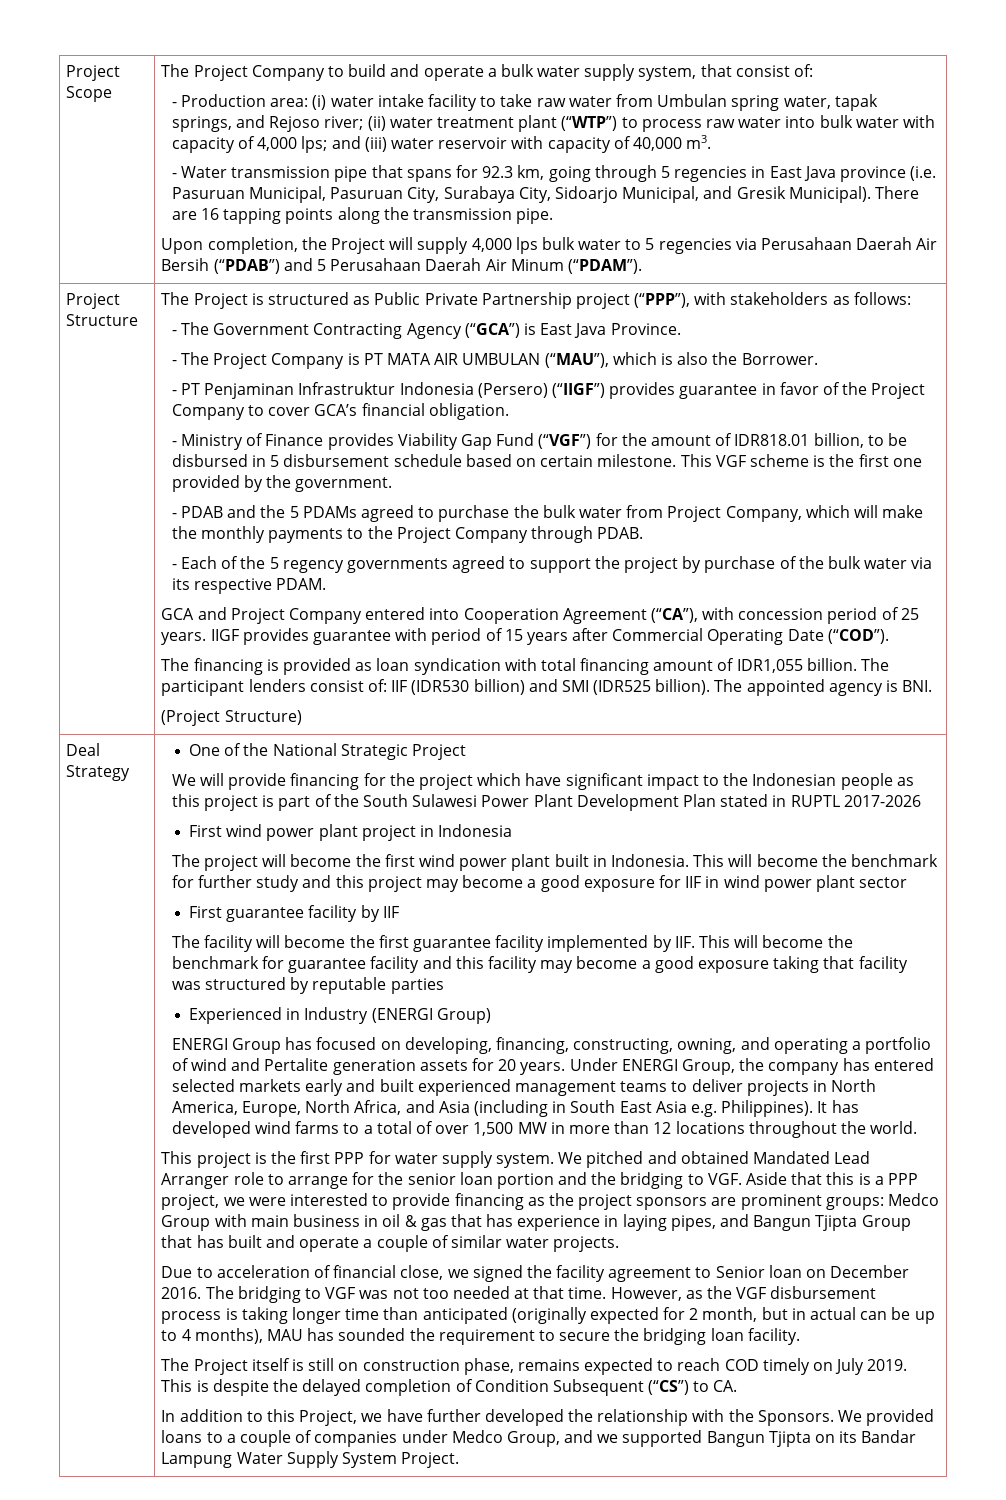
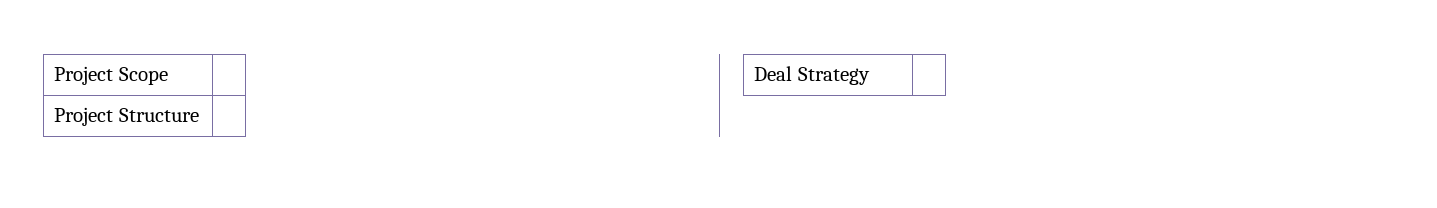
[161,64,813,81] [171,94,878,111] [171,115,935,132] [171,135,712,153] [171,165,937,182] [171,186,919,203] [171,207,554,224] [161,237,938,254] [161,258,642,274] [66,293,121,309] [66,314,139,326] [161,292,911,309] [171,322,681,339] [171,352,818,369] [171,382,926,399] [171,403,509,420] [171,433,907,450] [171,454,922,467] [171,475,393,492] [171,505,924,522] [171,526,644,543] [171,556,933,573] [171,578,327,594] [161,607,919,624] [161,628,889,645] [161,658,889,675] [161,679,933,696] [161,710,302,726] [66,743,101,756] [66,765,131,781] [188,743,466,760] [171,773,914,790] [171,794,921,811] [188,824,513,841] [171,854,938,871] [171,875,908,892] [188,905,399,922] [171,935,853,952] [171,956,908,973] [171,977,444,994] [188,1007,491,1024] [171,1037,932,1054] [171,1058,934,1075] [171,1079,877,1096] [171,1100,859,1117] [171,1121,918,1138] [161,1151,871,1168] [161,1172,918,1189] [161,1193,939,1210] [161,1214,911,1231] [161,1235,620,1252] [161,1265,910,1282] [161,1286,877,1303] [161,1307,935,1324] [161,1328,800,1345] [161,1358,908,1375] [161,1379,738,1396] [161,1409,935,1426] [161,1430,917,1447] [161,1451,460,1468] The Project Company to build and operate a bulk water supply system, that consist of: // - Production area: (i) water intake facility to take raw water from Umbulan spring water, tapak springs, and Rejoso river; (ii) water treatment plant (“WTP”) to process raw water into bulk water with capacity of 4,000 lps; and (iii) water reservoir with capacity of 40,000 m3. // - Water transmission pipe that spans for 92.3 km, going through 5 regencies in East Java province (i.e. Pasuruan Municipal, Pasuruan City, Surabaya City, Sidoarjo Municipal, and Gresik Municipal). There are 16 tapping points along the transmission pipe. // Upon completion, the Project will supply 4,000 lps bulk water to 5 regencies via Perusahaan Daerah Air Bersih (“PDAB”) and 5 Perusahaan Daerah Air Minum (“PDAM”). // Project Structure | The Project is structured as Public Private Partnership project (“PPP”), with stakeholders as follows: // - The Government Contracting Agency (“GCA”) is East Java Province. // - The Project Company is PT MATA AIR UMBULAN (“MAU”), which is also the Borrower. // - PT Penjaminan Infrastruktur Indonesia (Persero) (“IIGF”) provides guarantee in favor of the Project Company to cover GCA’s financial obligation. // - Ministry of Finance provides Viability Gap Fund (“VGF”) for the amount of IDR818.01 billion, to be disbursed in 5 disbursement schedule based on certain milestone. This VGF scheme is the first one provided by the government. // - PDAB and the 5 PDAMs agreed to purchase the bulk water from Project Company, which will make the monthly payments to the Project Company through PDAB. // - Each of the 5 regency governments agreed to support the project by purchase of the bulk water via its respective PDAM. // GCA and Project Company entered into Cooperation Agreement (“CA”), with concession period of 25 years. IIGF provides guarantee with period of 15 years after Commercial Operating Date (“COD”). // The financing is provided as loan syndication with total financing amount of IDR1,055 billion. The participant lenders consist of: IIF (IDR530 billion) and SMI (IDR525 billion). The appointed agency is BNI. // (Project Structure) // Deal Strategy | One of the National Strategic Project // We will provide financing for the project which have significant impact to the Indonesian people as this project is part of the South Sulawesi Power Plant Development Plan stated in RUPTL 2017-2026 // First wind power plant project in Indonesia // The project will become the first wind power plant built in Indonesia. This will become the benchmark for further study and this project may become a good exposure for IIF in wind power plant sector // First guarantee facility by IIF // The facility will become the first guarantee facility implemented by IIF. This will become the benchmark for guarantee facility and this facility may become a good exposure taking that facility was structured by reputable parties // Experienced in Industry (ENERGI Group) // ENERGI Group has focused on developing, financing, constructing, owning, and operating a portfolio of wind and Pertalite generation assets for 20 years. Under ENERGI Group, the company has entered selected markets early and built experienced management teams to deliver projects in North America, Europe, North Africa, and Asia (including in South East Asia e.g. Philippines). It has developed wind farms to a total of over 1,500 MW in more than 12 locations throughout the world. // This project is the first PPP for water supply system. We pitched and obtained Mandated Lead Arranger role to arrange for the senior loan portion and the bridging to VGF. Aside that this is a PPP project, we were interested to provide financing as the project sponsors are prominent groups: Medco Group with main business in oil & gas that has experience in laying pipes, and Bangun Tjipta Group that has built and operate a couple of similar water projects. // Due to acceleration of financial close, we signed the facility agreement to Senior loan on December 2016. The bridging to VGF was not too needed at that time. However, as the VGF disbursement process is taking longer time than anticipated (originally expected for 2 month, but in actual can be up to 4 months), MAU has sounded the requirement to secure the bridging loan facility. // The Project itself is still on construction phase, remains expected to reach COD timely on July 2019. This is despite the delayed completion of Condition Subsequent (“CS”) to CA. // In addition to this Project, we have further developed the relationship with the Sponsors. We provided loans to a couple of companies under Medco Group, and we supported Bangun Tjipta on its Bandar Lampung Water Supply System Project. -> [54,107,199,126] [754,66,870,85] // Project Structure | // Deal Strategy |

